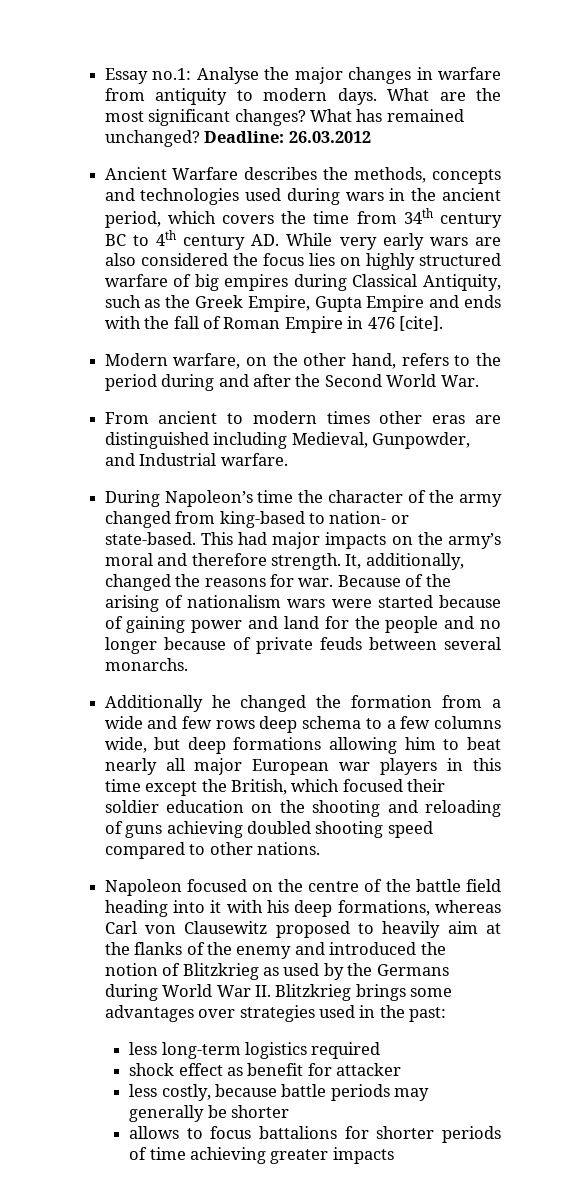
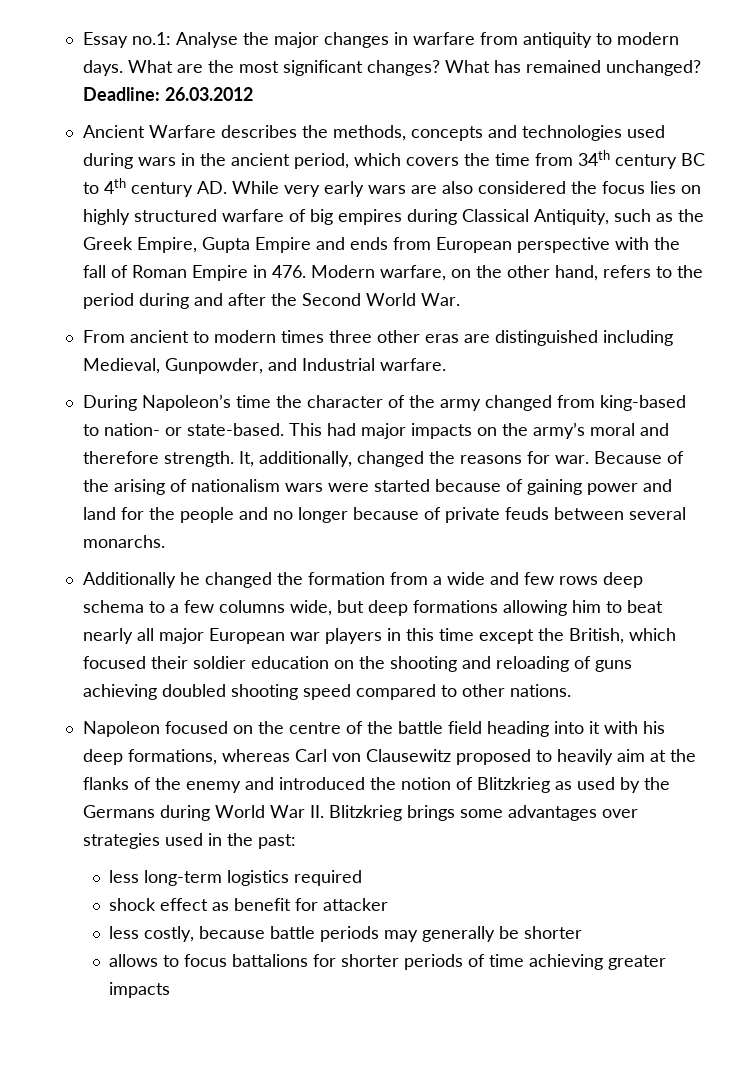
(502, 301) none -> [392,237,610,253] from European perspective
[367,316,444,331] 476 [cite]. // -> [271,265,306,278] 476.
(370, 417) none -> [328,330,372,343] three

